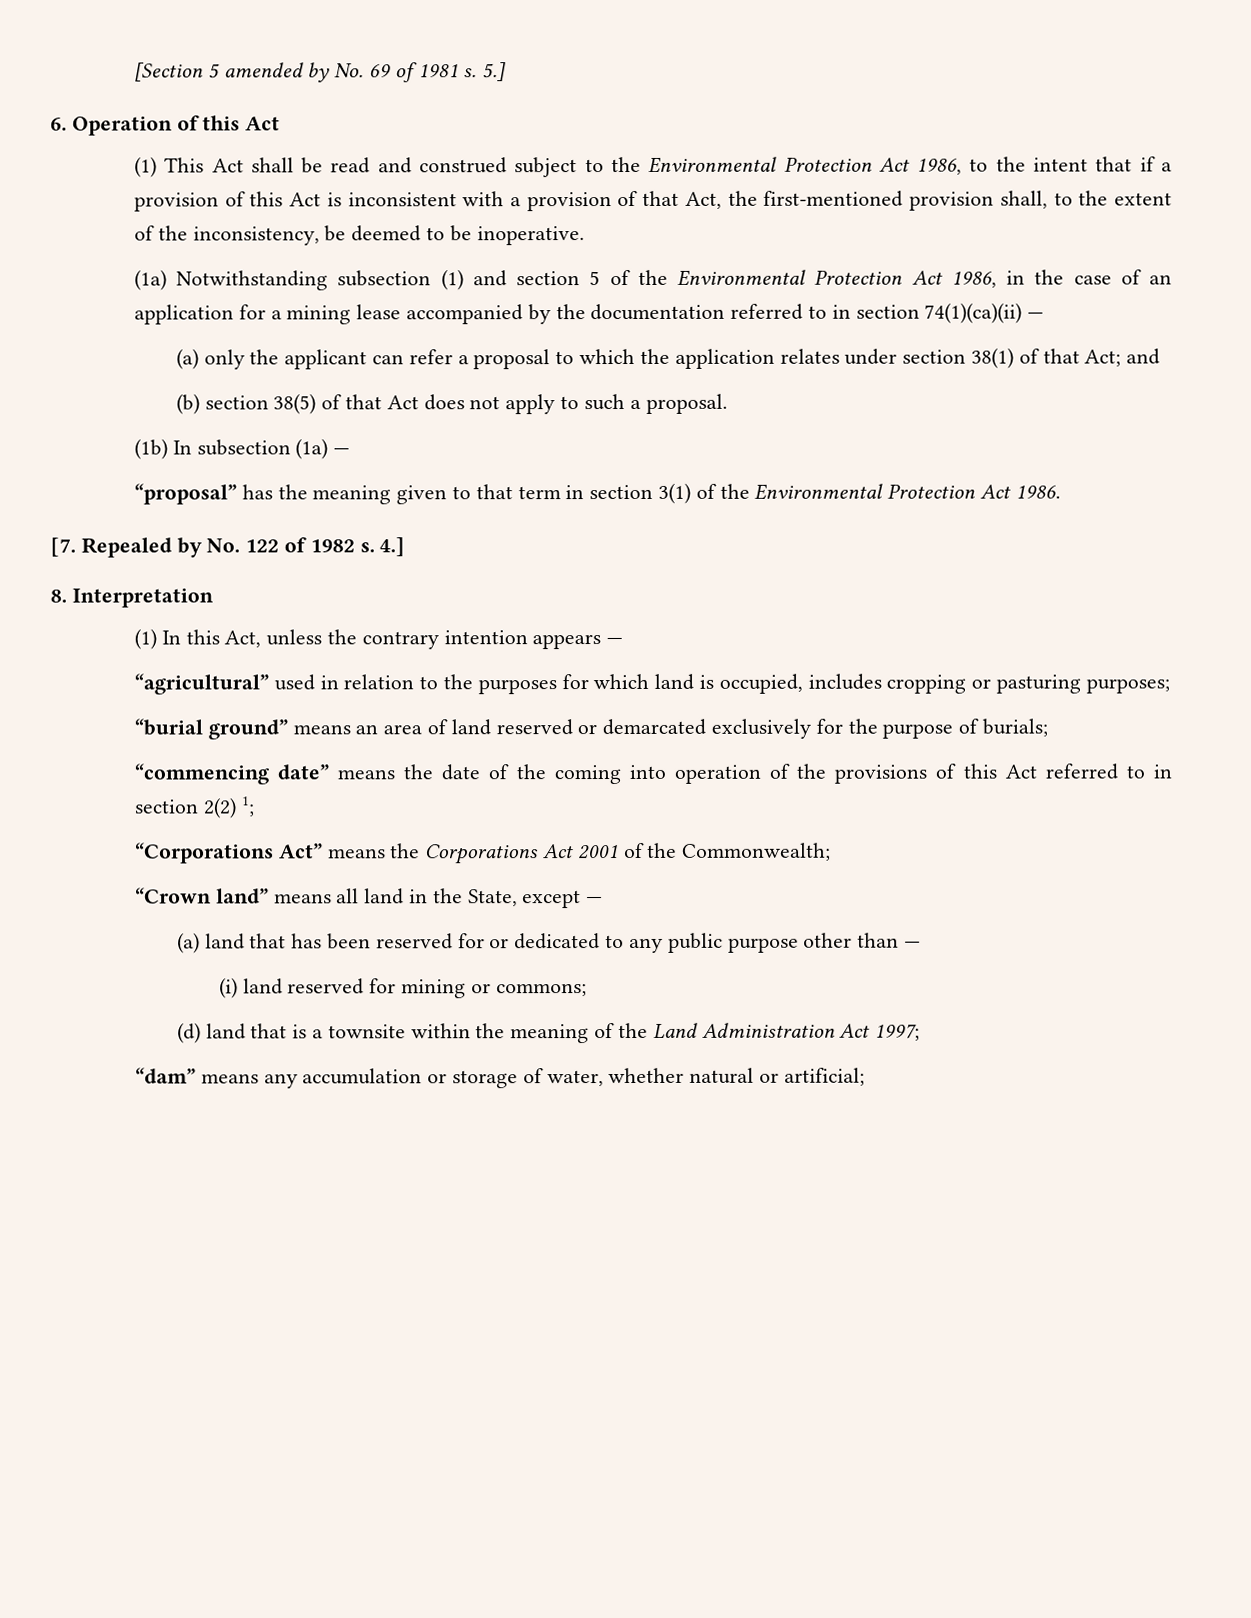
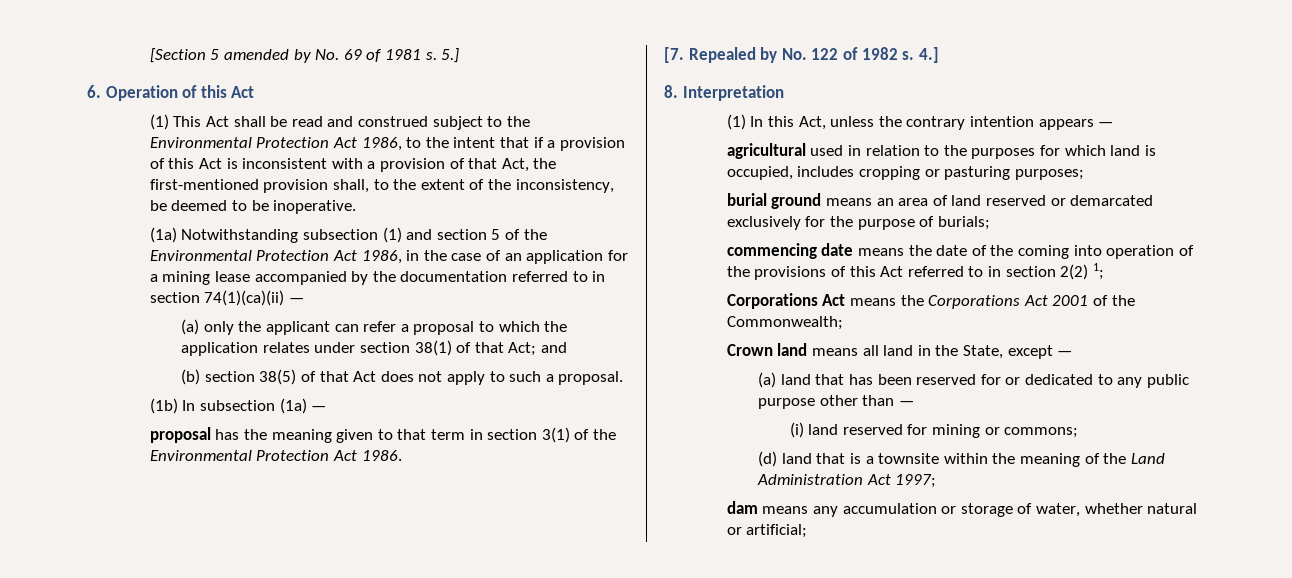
[133,483,237,505] “proposal” -> [149,427,211,443] proposal
[133,673,269,695] “agricultural” -> [726,143,806,159] agricultural
[133,718,288,740] “burial ground” -> [726,193,822,209] burial ground
[133,763,330,785] “commencing date” -> [726,243,854,259] commencing date
[134,842,323,864] “Corporations Act” -> [726,293,846,309] Corporations Act
[134,887,269,904] “Crown land” -> [726,343,808,356] Crown land
[134,1067,196,1084] “dam” -> [726,501,758,514] dam

